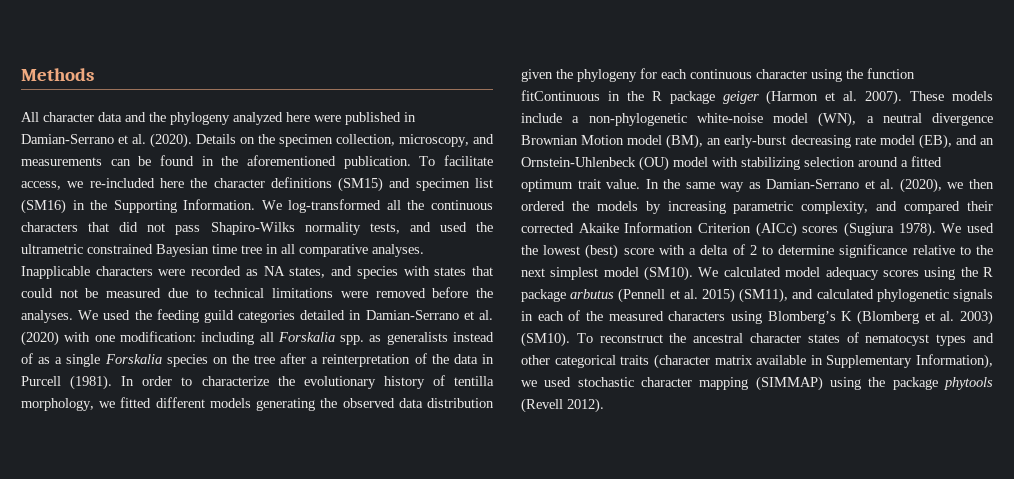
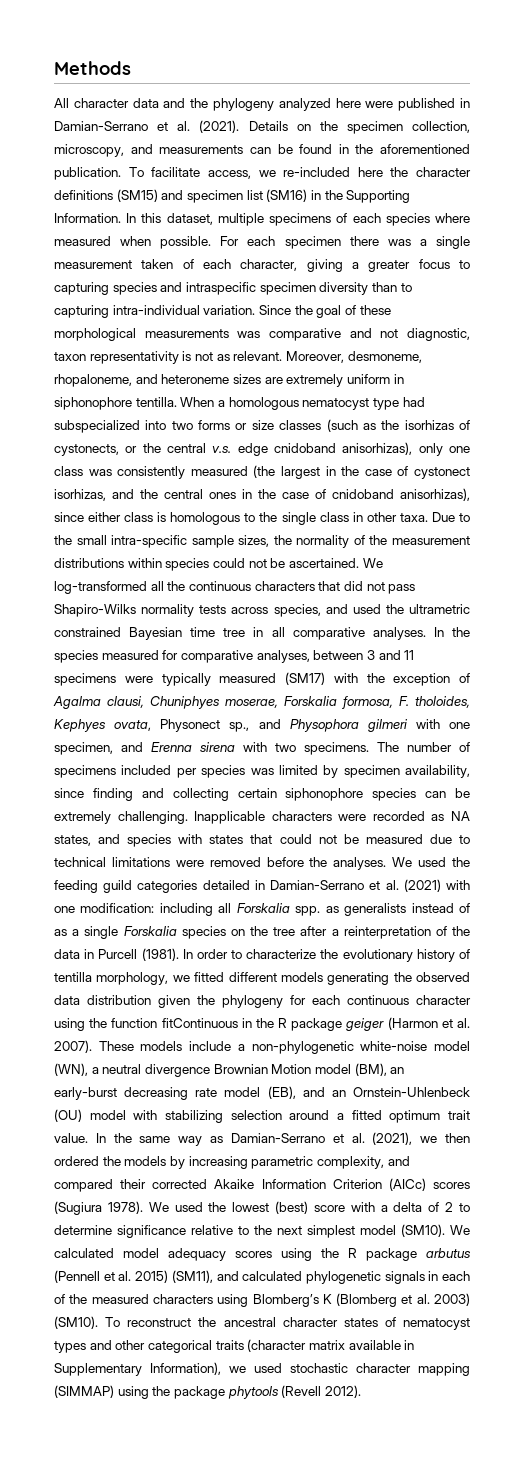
[150,133,192,148] (2020). -> [199,120,240,133] (2021).
(256, 204) none -> [126,213,471,226] [54,236,470,249] [54,259,470,272] [54,282,412,295] [54,305,391,318] [54,328,471,341] [54,351,422,364] [54,374,404,387] [54,397,425,410] [54,419,471,433] [54,442,470,456] [54,465,471,479] [54,488,470,501] [54,512,471,525] [54,535,470,548] [54,558,359,571] In this dataset, multiple specimens of each species where measured when possible. For each specimen there was a single measurement taken of each character, giving a greater focus to capturing species and intraspecific specimen diversity than to capturing intra-individual variation. Since the goal of these morphological measurements was comparative and not diagnostic, taxon representativity is not as relevant. Moreover, desmoneme, rhopaloneme, and heteroneme sizes are extremely uniform in siphonophore tentilla. When a homologous nematocyst type had subspecialized into two forms or size classes (such as the isorhizas of cystonects, or the central v.s. edge cnidoband anisorhizas), only one class was consistently measured (the largest in the case of cystonect isorhizas, and the central ones in the case of cnidoband anisorhizas), since either class is homologous to the single class in other taxa. Due to the small intra-specific sample sizes, the normality of the measurement distributions within species could not be ascertained.
[369,223,400,234] tests, -> [199,604,321,617] tests across species,
(424, 250) none -> [433,627,470,637] [54,650,415,663] [54,672,470,686] [53,696,470,709] [54,719,470,732] [54,742,470,755] [54,765,470,778] [54,788,470,801] [54,811,188,824] In the species measured for comparative analyses, between 3 and 11 specimens were typically measured (SM17) with the exception of Agalma clausi, Chuniphyes moserae, Forskalia formosa, F. tholoides, Kephyes ovata, Physonect sp., and Physophora gilmeri with one specimen, and Erenna sirena with two specimens. The number of specimens included per species was limited by specimen availability, since finding and collecting certain siphonophore species can be extremely challenging.
[21,331,59,346] (2020) -> [403,879,441,892] (2021)
[899,178,942,193] (2020), -> [372,1132,413,1145] (2021),

